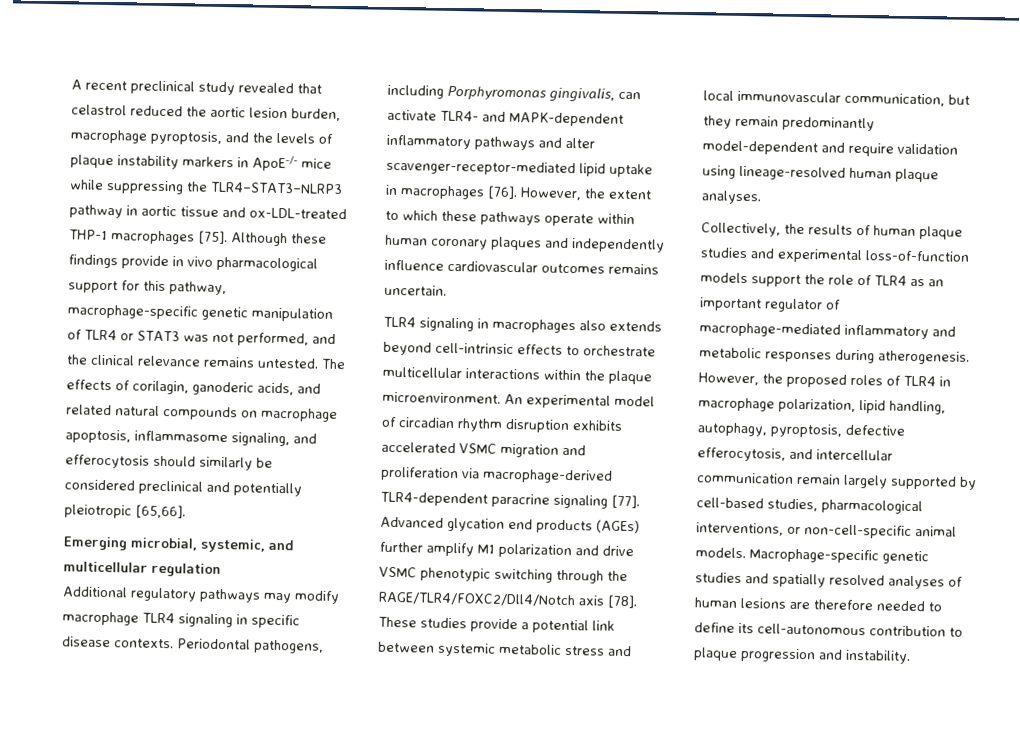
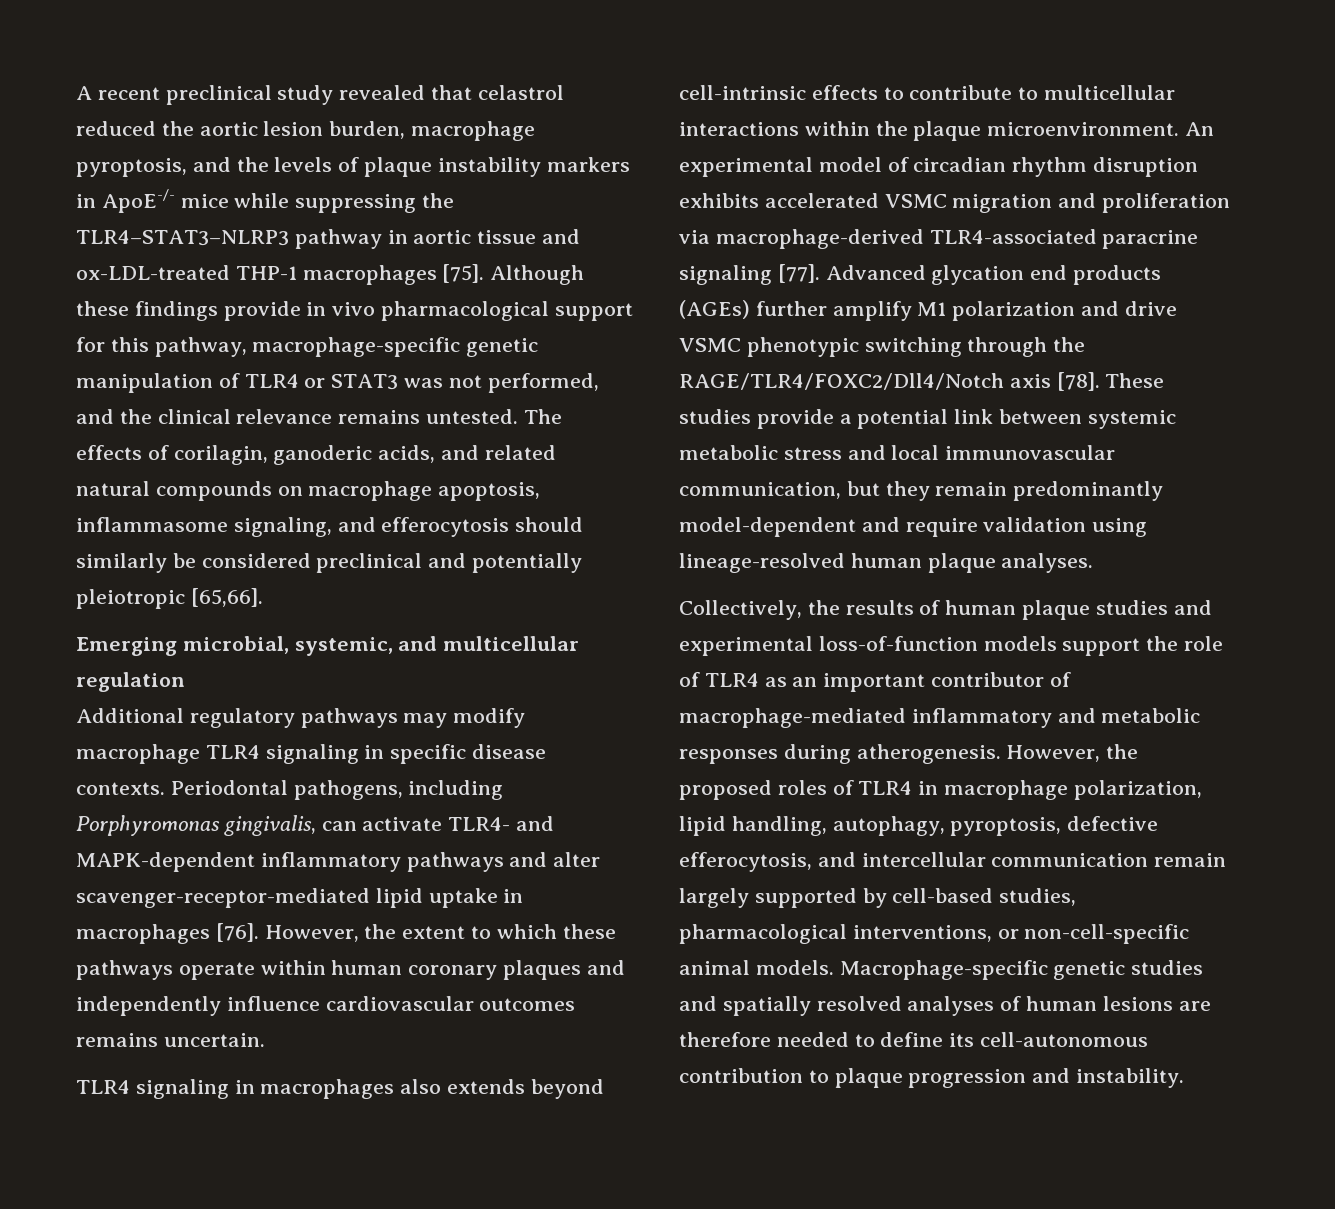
[583,345,656,357] orchestrate -> [909,85,1039,100] contribute to
[380,491,488,507] TLR4-dependent -> [929,229,1097,244] TLR4-associated
[764,298,823,313] regulator -> [931,672,1045,687] contributor

